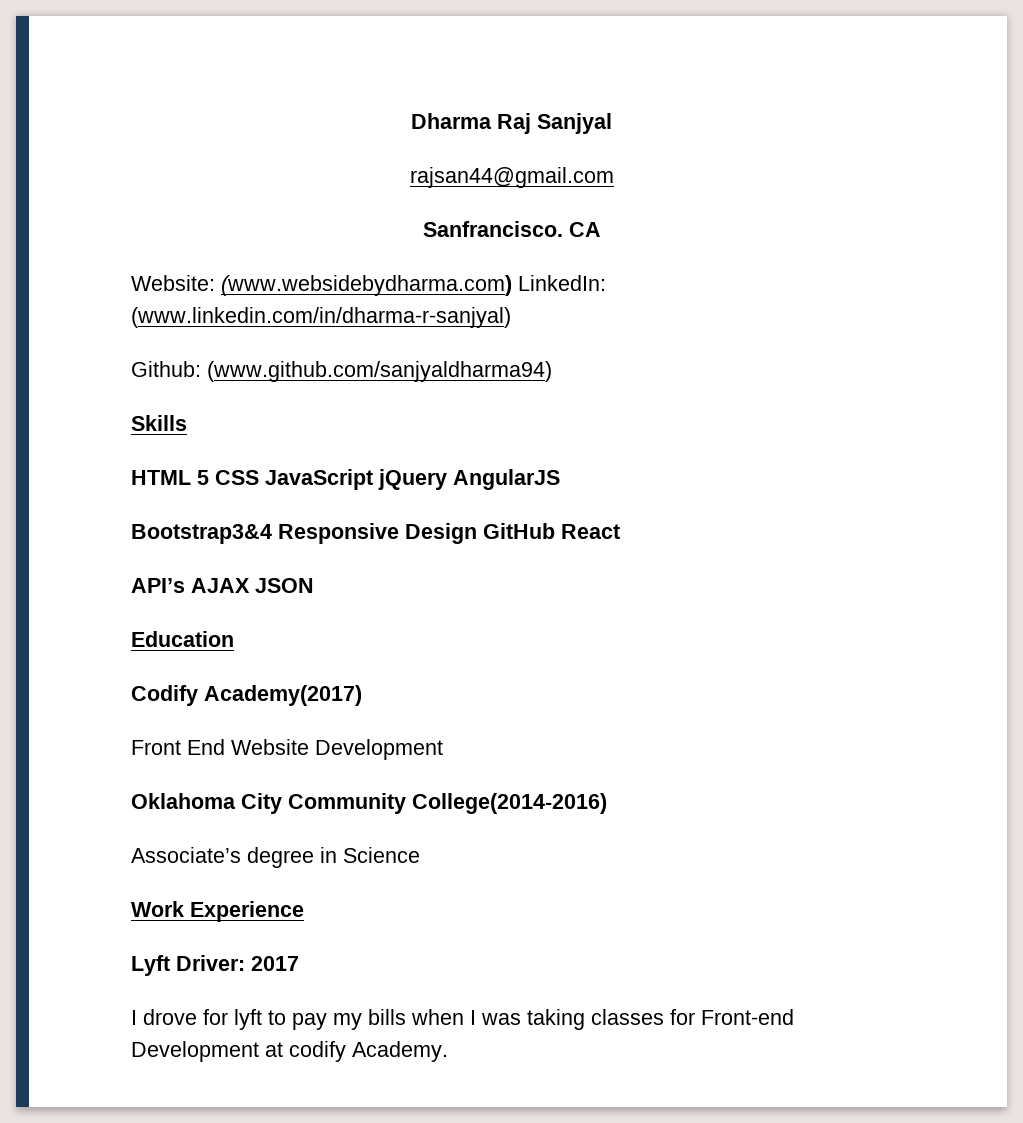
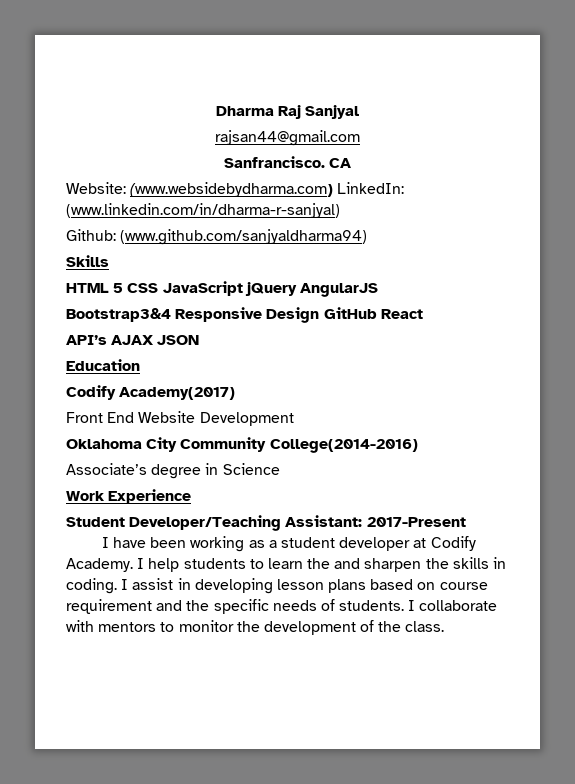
[131,955,299,976] [131,1009,794,1030] [131,1041,448,1062] Lyft Driver: 2017 // I drove for lyft to pay my bills when I was taking classes for Front-end Development at codify Academy. -> [66,515,466,531] [101,536,476,552] [66,557,507,572] [66,578,488,594] [66,599,498,614] [66,620,445,635] Student Developer/Teaching Assistant: 2017-Present // I have been working as a student developer at Codify Academy. I help students to learn the and sharpen the skills in coding. I assist in developing lesson plans based on course requirement and the specific needs of students. I collaborate with mentors to monitor the development of the class.

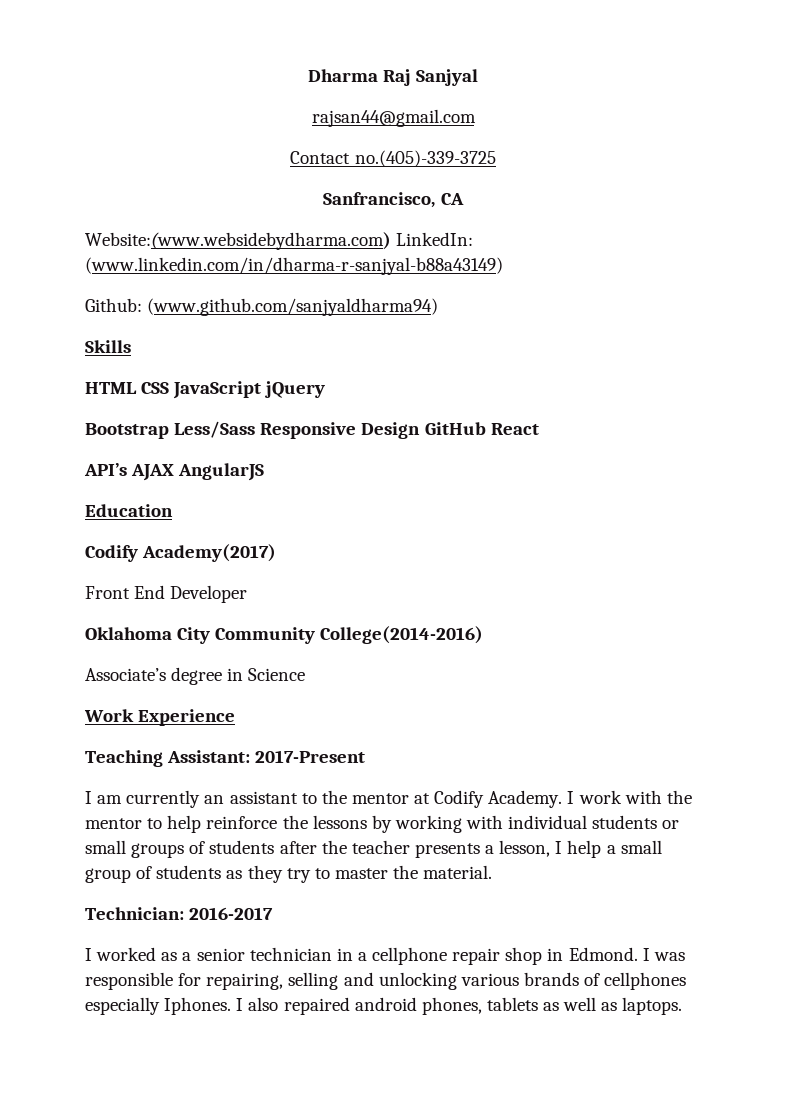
[223,156,352,168] [66,182,405,197] [66,203,340,218] Sanfrancisco. CA // Website: (www.websidebydharma.com) LinkedIn: (www.linkedin.com/in/dharma-r-sanjyal) -> [290,150,496,167] [323,192,464,208] [85,232,474,250] [85,257,503,275] Contact no.(405)-339-3725 // Sanfrancisco, CA // Website:(www.websidebydharma.com) LinkedIn: (www.linkedin.com/in/dharma-r-sanjyal-b88a43149)
[113,283,124,293] 5 -> (137, 388) none
[299,283,378,297] [66,308,171,322] AngularJS // Bootstrap3&4 -> [85,421,256,439] // Bootstrap Less/Sass
[157,335,200,345] JSON -> [178,463,265,481] AngularJS
[138,411,294,426] Website Development -> [170,585,248,603] Developer
[66,515,282,531] Student Developer/Teaching -> [85,750,163,767] Teaching
[113,536,476,552] [66,557,507,572] [66,578,488,594] [66,599,498,614] [66,620,445,635] have been working as a student developer at Codify Academy. I help students to learn the and sharpen the skills in coding. I assist in developing lesson plans based on course requirement and the specific needs of students. I collaborate with mentors to monitor the development of the class. -> [97,790,692,808] [85,815,680,833] [85,840,662,858] [85,865,493,883] [85,907,274,920] [85,947,685,965] [85,972,687,990] [85,997,683,1015] am currently an assistant to the mentor at Codify Academy. I work with the mentor to help reinforce the lessons by working with individual students or small groups of students after the teacher presents a lesson, I help a small group of students as they try to master the material. // Technician: 2016-2017 // I worked as a senior technician in a cellphone repair shop in Edmond. I was responsible for repairing, selling and unlocking various brands of cellphones especially Iphones. I also repaired android phones, tablets as well as laptops.

